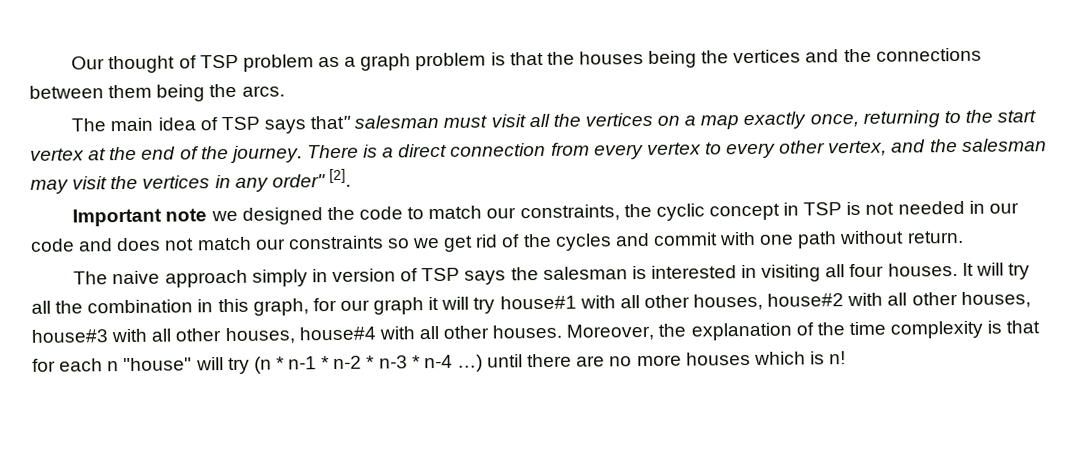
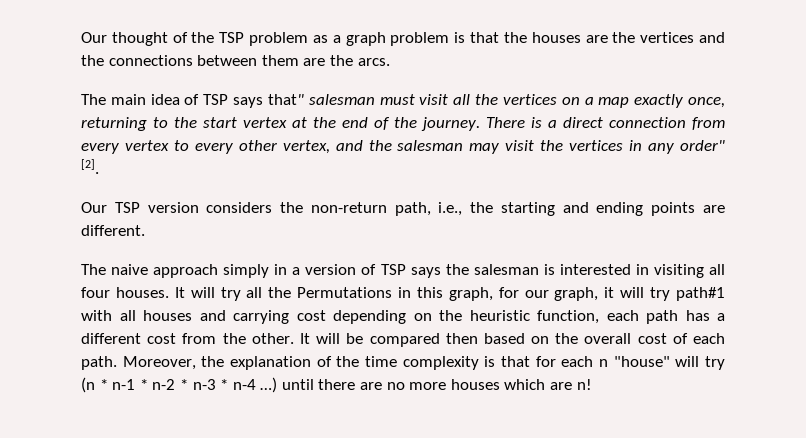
(197, 62) none -> [191,32,215,43] the
[648,50,698,68] being -> [585,35,608,43] are
[156,84,206,102] being -> [303,58,326,66] are
[72,200,1019,227] [30,230,964,252] Important note we designed the code to match our constraints, the cyclic concept in TSP is not needed in our code and does not match our constraints so we get rid of the cycles and commit with one path without return. -> [81,202,725,216] [81,225,145,236] Our TSP version considers the non-return path, i.e., the starting and ending points are different.
(328, 276) none -> [292,267,301,275] a
[87,299,194,314] combination -> [297,287,393,298] Permutations
[373,297,425,315] graph -> [554,287,599,301] graph,
[499,291,1031,311] [31,324,563,345] house#1 with all other houses, house#2 with all other houses, house#3 with all other houses, house#4 with all other houses. -> [675,287,725,301] [81,310,725,324] [81,333,725,347] [81,356,117,370] path#1 with all houses and carrying cost depending on the heuristic function, each path has a different cost from the other. It will be compared then based on the overall cost of each path.
[809,351,825,365] is -> [550,382,573,390] are

